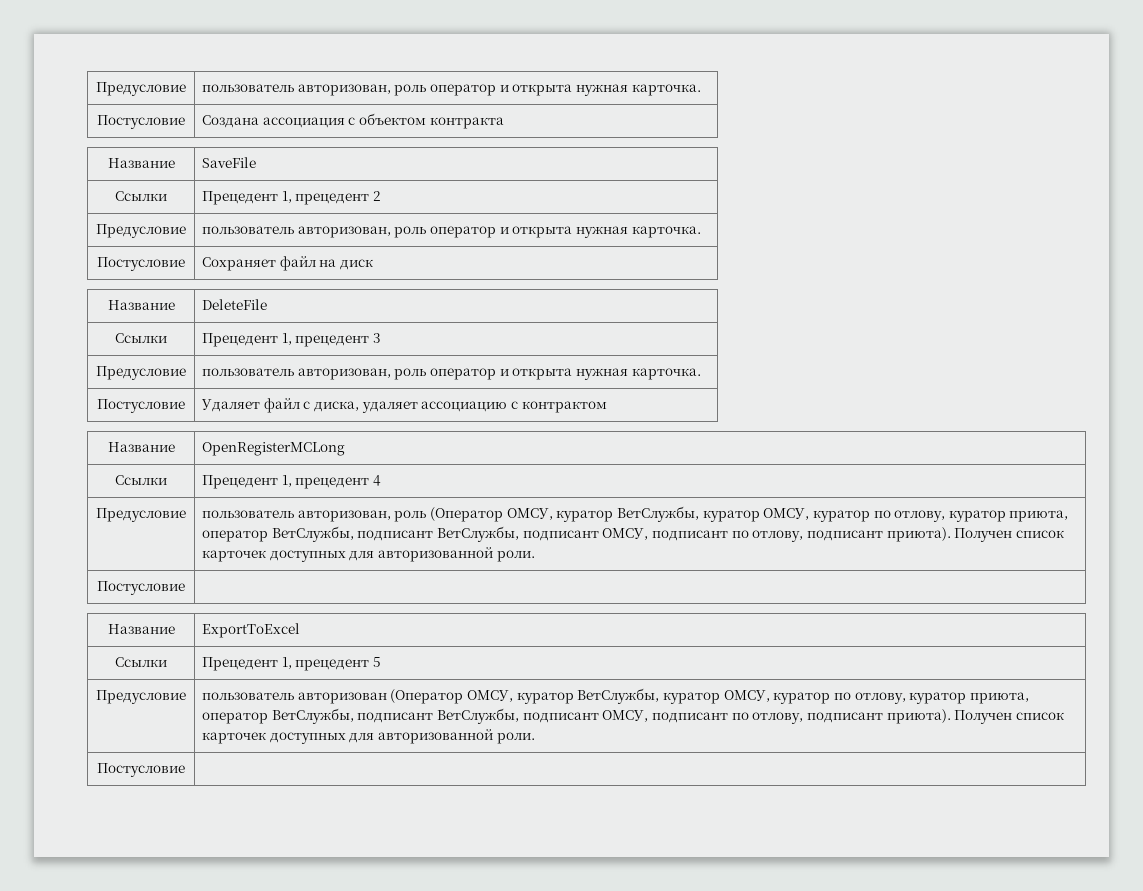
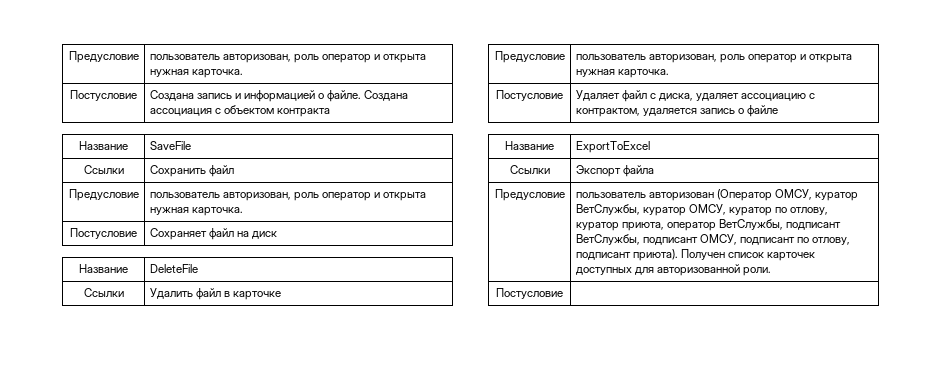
(260, 121) none -> [196,90,409,102] запись и информацией о файле. Создана
[202,191,382,205] Прецедент 1, прецедент 2 -> [149,165,234,177] Сохранить файл
[202,333,382,347] Прецедент 1, прецедент 3 -> [149,288,282,300] Удалить файл в карточке
[521,401,607,413] [107,442,175,452] [202,442,346,456] [115,475,167,485] [202,475,382,489] [96,508,186,522] [202,506,1069,522] [202,526,1064,542] [202,547,535,562] [97,581,185,595] контрактом // Название | OpenRegisterMCLong // Ссылки | Прецедент 1, прецедент 4 // Предусловие | пользователь авторизован, роль (Оператор ОМСУ, куратор ВетСлужбы, куратор ОМСУ, куратор по отлову, куратор приюта, оператор ВетСлужбы, подписант ВетСлужбы, подписант ОМСУ, подписант по отлову, подписант приюта). Получен список карточек доступных для авторизованной роли. // Постусловие | -> [575,105,779,117] контрактом, удаляется запись о файле
[202,657,382,671] Прецедент 1, прецедент 5 -> [575,165,654,177] Экспорт файла

